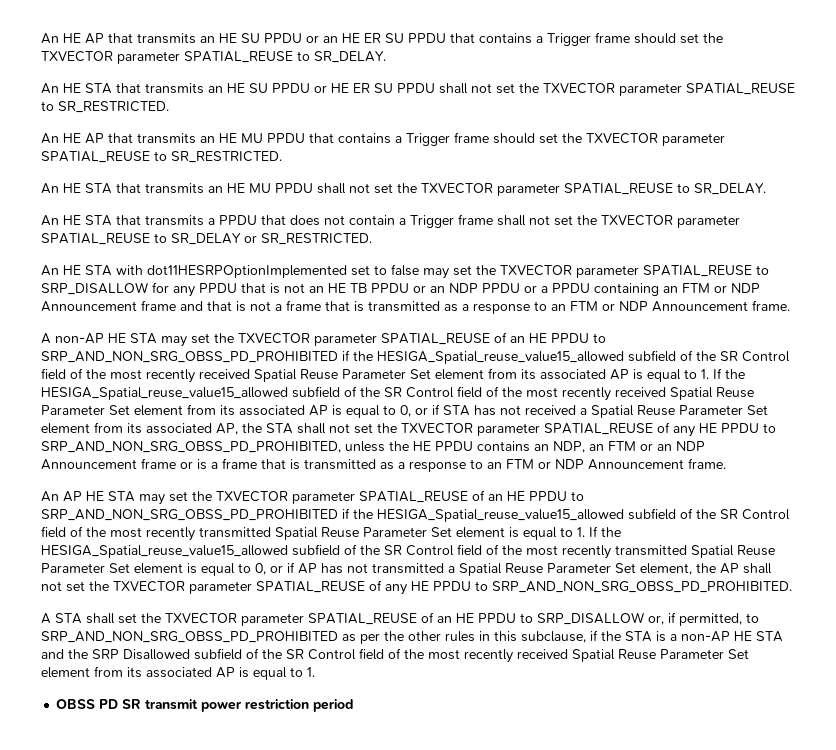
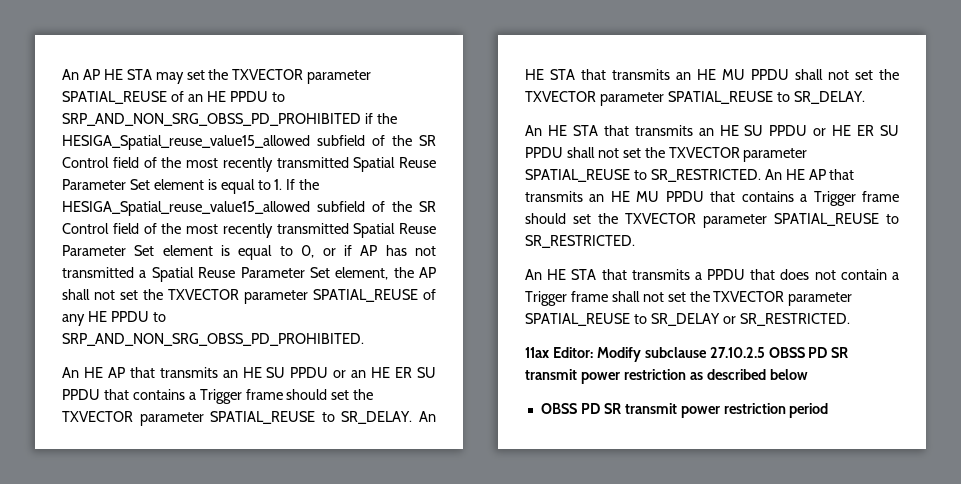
[41,32,723,46] [41,51,386,64] [41,83,795,96] [41,101,169,113] [41,132,725,146] [41,151,282,163] [41,183,766,196] [41,214,740,228] [41,233,372,245] [41,264,769,279] [41,282,760,297] [41,300,790,314] [41,332,606,347] [41,350,790,364] [41,368,745,383] [41,386,754,401] [41,404,768,418] [41,422,776,437] [41,441,705,453] [41,458,726,472] [41,491,59,502] An HE AP that transmits an HE SU PPDU or an HE ER SU PPDU that contains a Trigger frame should set the TXVECTOR parameter SPATIAL_REUSE to SR_DELAY. // An HE STA that transmits an HE SU PPDU or HE ER SU PPDU shall not set the TXVECTOR parameter SPATIAL_REUSE to SR_RESTRICTED. // An HE AP that transmits an HE MU PPDU that contains a Trigger frame should set the TXVECTOR parameter SPATIAL_REUSE to SR_RESTRICTED. // An HE STA that transmits an HE MU PPDU shall not set the TXVECTOR parameter SPATIAL_REUSE to SR_DELAY. // An HE STA that transmits a PPDU that does not contain a Trigger frame shall not set the TXVECTOR parameter SPATIAL_REUSE to SR_DELAY or SR_RESTRICTED. // An HE STA with dot11HESRPOptionImplemented set to false may set the TXVECTOR parameter SPATIAL_REUSE to SRP_DISALLOW for any PPDU that is not an HE TB PPDU or an NDP PPDU or a PPDU containing an FTM or NDP Announcement frame and that is not a frame that is transmitted as a response to an FTM or NDP Announcement frame. // A non-AP HE STA may set the TXVECTOR parameter SPATIAL_REUSE of an HE PPDU to SRP_AND_NON_SRG_OBSS_PD_PROHIBITED if the HESIGA_Spatial_reuse_value15_allowed subfield of the SR Control field of the most recently received Spatial Reuse Parameter Set element from its associated AP is equal to 1. If the HESIGA_Spatial_reuse_value15_allowed subfield of the SR Control field of the most recently received Spatial Reuse Parameter Set element from its associated AP is equal to 0, or if STA has not received a Spatial Reuse Parameter Set element from its associated AP, the STA shall not set the TXVECTOR parameter SPATIAL_REUSE of any HE PPDU to SRP_AND_NON_SRG_OBSS_PD_PROHIBITED, unless the HE PPDU contains an NDP, an FTM or an NDP Announcement frame or is a frame that is transmitted as a response to an FTM or NDP Announcement frame. // An -> [62,69,79,80] An
[41,612,759,626] [41,630,783,644] [41,648,749,663] [41,666,315,680] A STA shall set the TXVECTOR parameter SPATIAL_REUSE of an HE PPDU to SRP_DISALLOW or, if permitted, to SRP_AND_NON_SRG_OBSS_PD_PROHIBITED as per the other rules in this subclause, if the STA is a non-AP HE STA and the SRP Disallowed subfield of the SR Control field of the most recently received Spatial Reuse Parameter Set element from its associated AP is equal to 1. -> [62,367,436,378] [62,389,374,404] [62,411,436,426] [525,69,899,80] [525,91,865,106] [525,125,899,136] [525,147,808,162] [525,169,855,182] [525,191,899,206] [525,213,899,228] [525,235,635,248] [525,269,899,280] [525,291,853,306] [525,313,850,326] [525,347,849,362] [525,369,808,384] An HE AP that transmits an HE SU PPDU or an HE ER SU PPDU that contains a Trigger frame should set the TXVECTOR parameter SPATIAL_REUSE to SR_DELAY. An HE STA that transmits an HE MU PPDU shall not set the TXVECTOR parameter SPATIAL_REUSE to SR_DELAY. // An HE STA that transmits an HE SU PPDU or HE ER SU PPDU shall not set the TXVECTOR parameter SPATIAL_REUSE to SR_RESTRICTED. An HE AP that transmits an HE MU PPDU that contains a Trigger frame should set the TXVECTOR parameter SPATIAL_REUSE to SR_RESTRICTED. // An HE STA that transmits a PPDU that does not contain a Trigger frame shall not set the TXVECTOR parameter SPATIAL_REUSE to SR_DELAY or SR_RESTRICTED. // 11ax Editor: Modify subclause 27.10.2.5 OBSS PD SR transmit power restriction as described below

